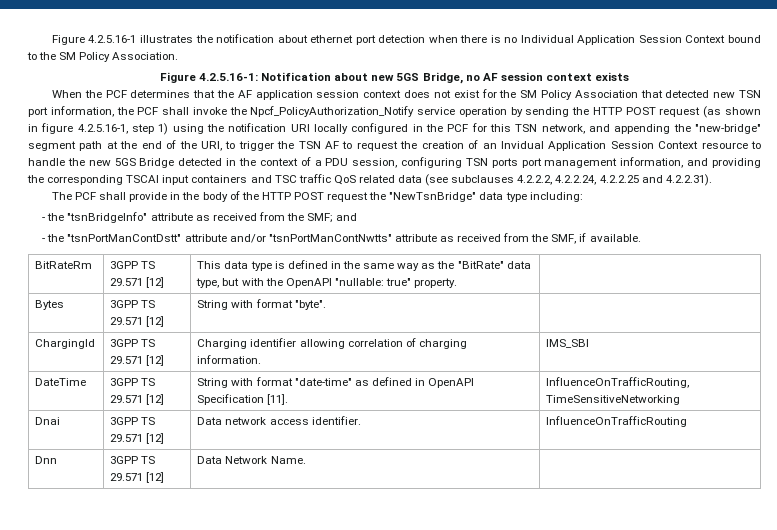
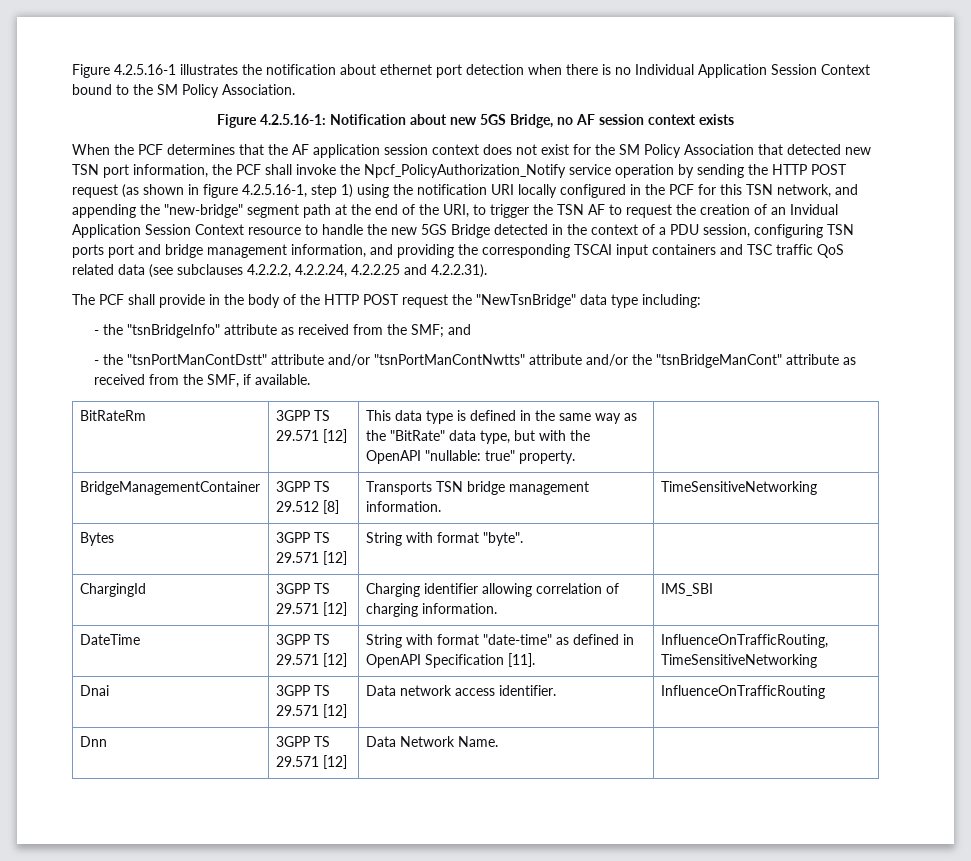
(542, 163) none -> [138,244,203,258] and bridge
(437, 238) none -> [586,354,840,368] and/or the "tsnBridgeManCont" attribute
(458, 283) none -> [79,481,260,495] [275,481,330,492] [275,500,339,514] [365,481,589,495] [365,501,441,512] [660,481,817,495] // BridgeManagementContainer | 3GPP TS 29.512 [8] | Transports TSN bridge management information. | TimeSensitiveNetworking

